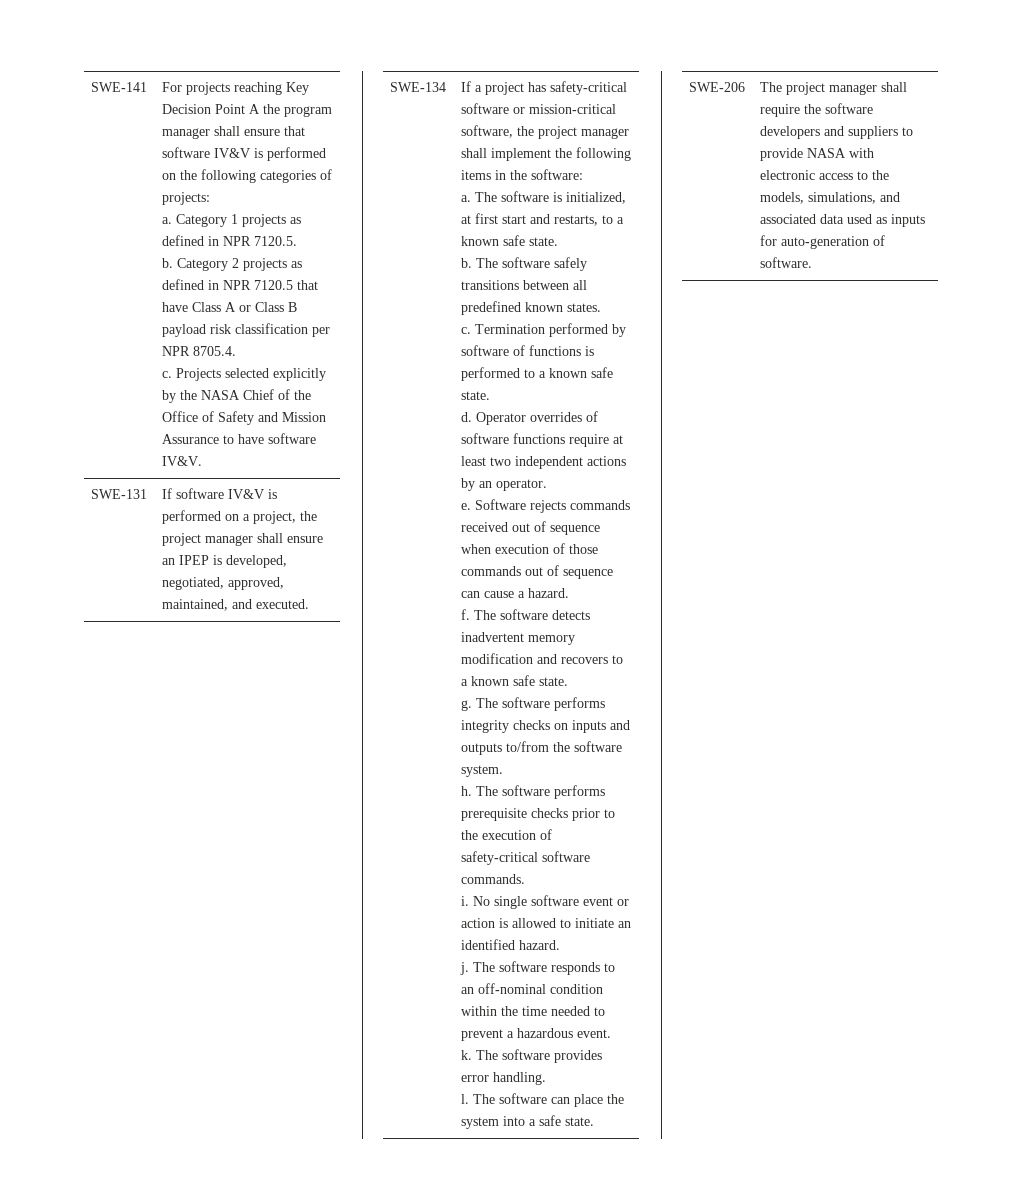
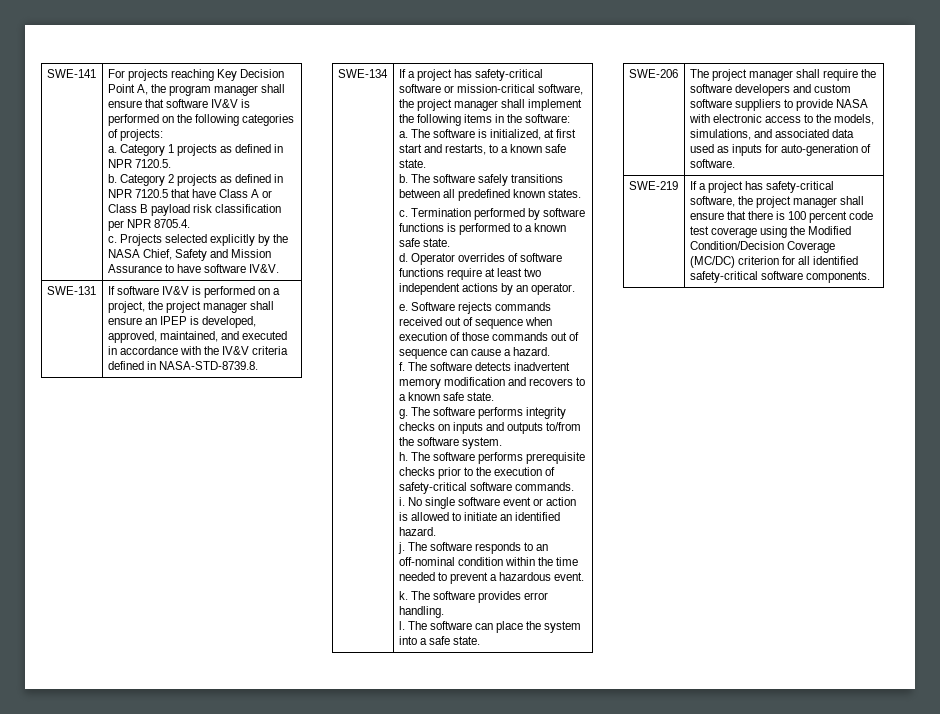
[249,104,261,114] A -> [136,84,148,95] A,
[243,389,312,400] [162,411,215,422] Chief of the Office of -> [142,249,172,260] Chief,
[162,577,225,590] negotiated, -> (256, 322) none
[256,599,310,609] executed. -> [241,331,287,340] [107,346,289,355] [107,361,258,370] executed in accordance with the IV&V criteria defined in NASA-STD-8739.8.
[513,345,526,356] of -> (585, 212) none
(845, 131) none -> [813,84,851,93] [689,99,732,108] custom software
(813, 262) none -> [628,181,678,190] [689,181,834,193] [689,196,864,208] [689,211,874,223] [689,226,851,238] [689,241,835,253] [689,256,858,268] [689,271,870,283] // SWE-219 | If a project has safety-critical software, the project manager shall ensure that there is 100 percent code test coverage using the Modified Condition/Decision Coverage (MC/DC) criterion for all identified safety-critical software components.

